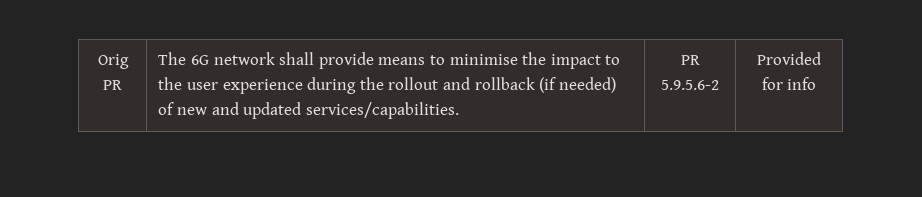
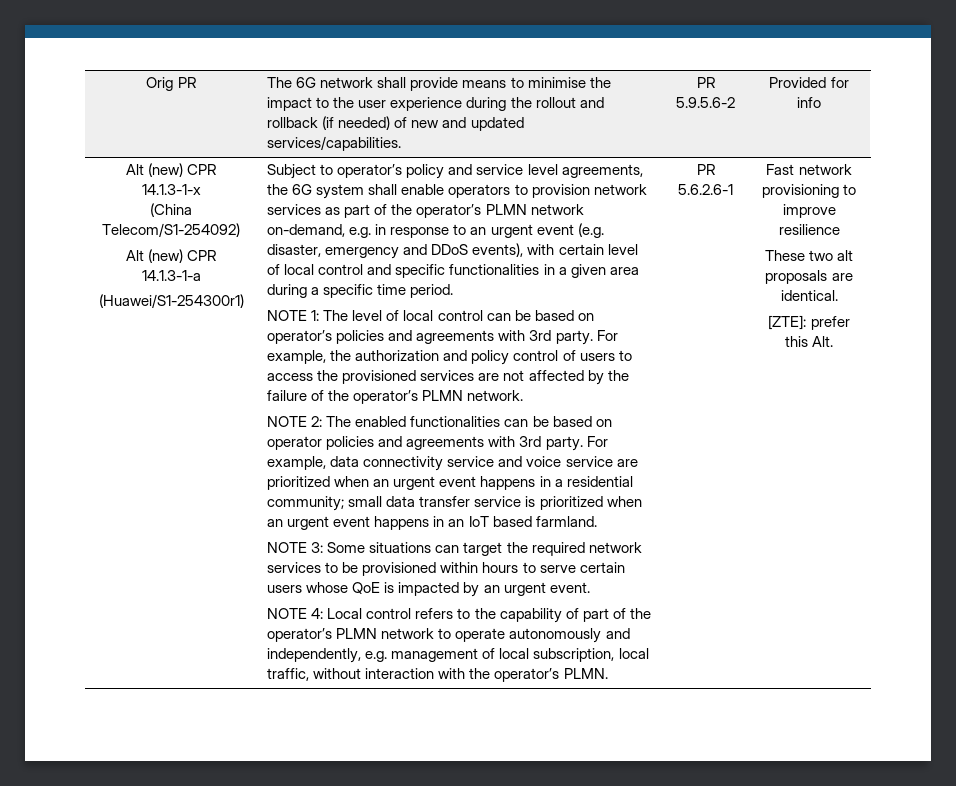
(817, 83) none -> [125,163,217,177] [141,184,201,195] [150,203,192,217] [102,223,240,237] [125,249,217,263] [141,270,201,281] [98,294,244,308] [267,164,643,179] [267,184,647,199] [267,204,584,218] [267,223,604,238] [267,243,638,259] [267,264,639,278] [267,284,454,298] [267,310,594,321] [267,330,618,345] [267,350,632,365] [267,370,629,385] [267,390,524,404] [267,416,612,427] [267,436,608,451] [267,456,638,471] [267,476,633,490] [267,496,642,511] [267,516,597,530] [267,542,642,556] [267,562,625,576] [267,582,590,597] [267,608,651,623] [267,628,630,643] [267,648,649,663] [267,668,608,682] [696,164,715,175] [678,184,733,195] [766,164,852,175] [761,184,857,198] [782,204,836,218] [778,224,840,235] [764,250,854,261] [765,270,853,284] [780,290,838,301] [768,315,850,330] [784,336,834,347] // Alt (new) CPR 14.1.3-1-x // (China Telecom/S1-254092) // Alt (new) CPR 14.1.3-1-a // (Huawei/S1-254300r1) | Subject to operator’s policy and service level agreements, the 6G system shall enable operators to provision network services as part of the operator’s PLMN network on-demand, e.g. in response to an urgent event (e.g. disaster, emergency and DDoS events), with certain level of local control and specific functionalities in a given area during a specific time period. // NOTE 1: The level of local control can be based on operator’s policies and agreements with 3rd party. For example, the authorization and policy control of users to access the provisioned services are not affected by the failure of the operator’s PLMN network. // NOTE 2: The enabled functionalities can be based on operator policies and agreements with 3rd party. For example, data connectivity service and voice service are prioritized when an urgent event happens in a residential community; small data transfer service is prioritized when an urgent event happens in an IoT based farmland. // NOTE 3: Some situations can target the required network services to be provisioned within hours to serve certain users whose QoE is impacted by an urgent event. // NOTE 4: Local control refers to the capability of part of the operator’s PLMN network to operate autonomously and independently, e.g. management of local subscription, local traffic, without interaction with the operator’s PLMN. | PR 5.6.2.6-1 | Fast network provisioning to improve resilience // These two alt proposals are identical. // [ZTE]: prefer this Alt.

